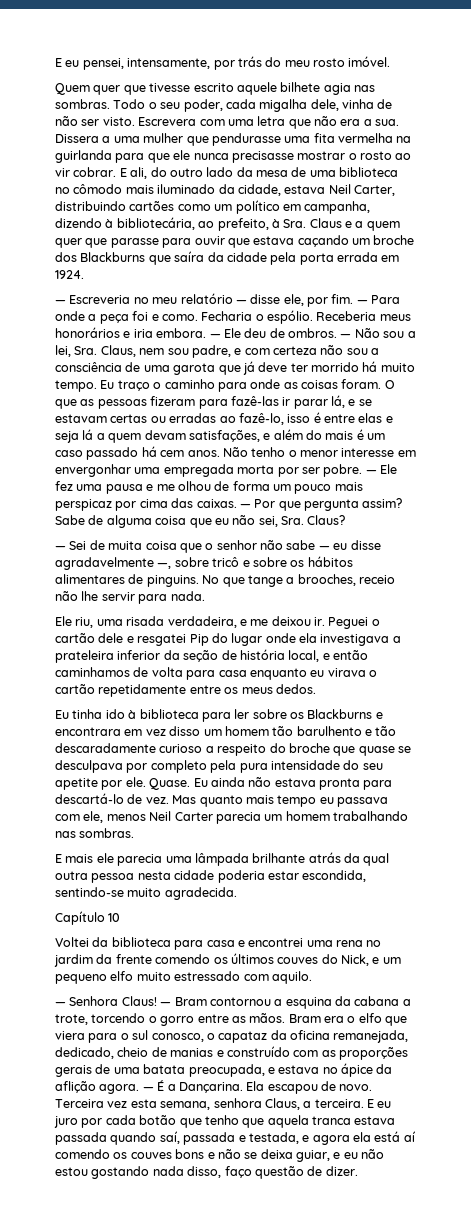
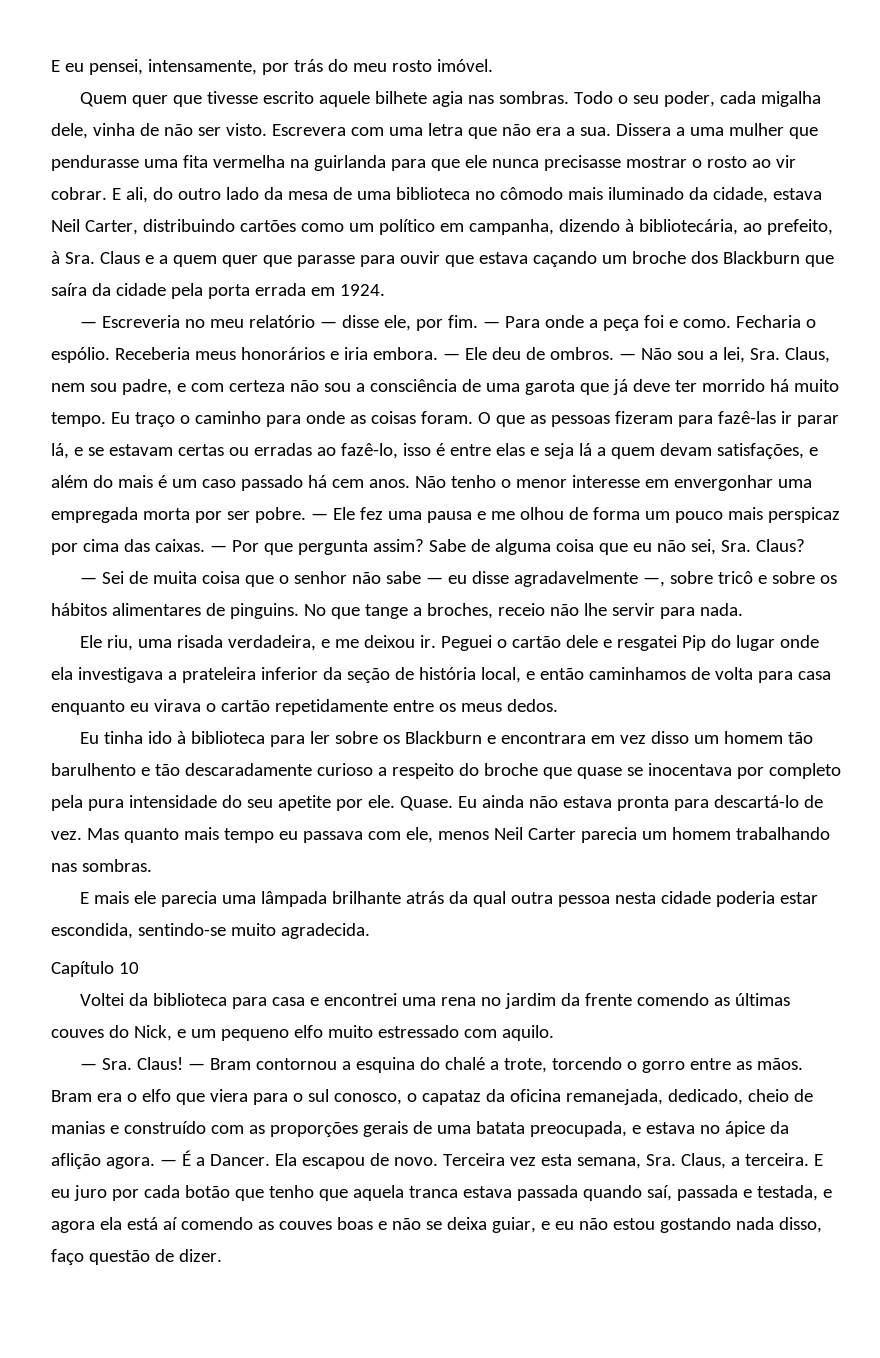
[80,252,146,262] Blackburns -> [722,251,800,264] Blackburn
[297,574,356,586] brooches, -> [426,603,493,619] broches,
[307,709,373,719] Blackburns -> [404,731,482,744] Blackburn
[55,760,123,773] desculpava -> [647,763,732,776] inocentava
[213,953,274,964] os últimos -> [713,993,790,1006] as últimas
[69,996,119,1006] Senhora -> [102,1058,133,1070] Sra.
[335,996,400,1006] da cabana -> [419,1057,485,1070] do chalé
[178,1082,243,1093] Dançarina. -> [209,1154,270,1166] Dancer.
[213,1098,262,1108] senhora -> [645,1154,676,1166] Sra.
[113,1149,205,1159] os couves bons -> [257,1217,373,1230] as couves boas

